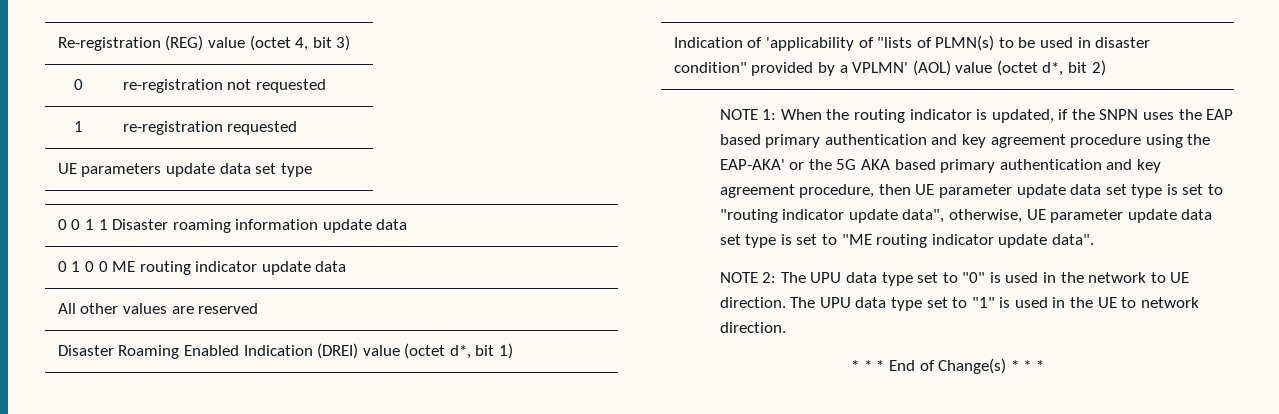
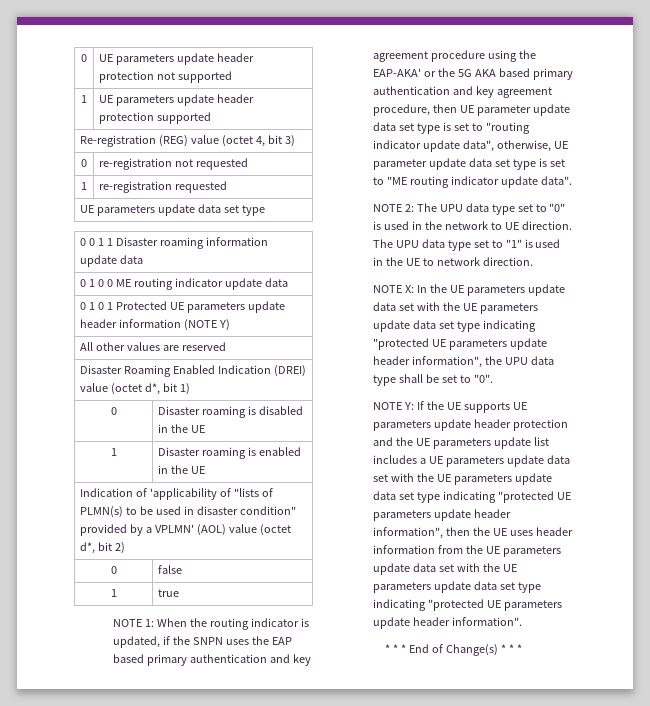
(57, 44) none -> [81,54,87,62] [99,53,255,65] [99,71,233,83] [81,95,87,103] [99,94,255,106] [99,112,212,124] 0 | UE parameters update header protection not supported // 1 | UE parameters update header protection supported //
(347, 266) none -> [80,301,286,313] [80,319,231,331] // 0 1 0 1 Protected UE parameters update header information (NOTE Y)
(514, 351) none -> [110,407,117,415] [158,406,304,418] [158,424,206,433] [110,448,117,456] [158,447,302,459] [158,465,206,474] // 0 | Disaster roaming is disabled in the UE // 1 | Disaster roaming is enabled in the UE
(1106, 68) none -> [110,566,117,574] [158,565,183,574] [110,589,117,597] [158,589,180,597] // 0 | false // 1 | true
(786, 327) none -> [372,284,565,296] [372,302,538,314] [372,320,536,332] [372,338,547,350] [372,356,554,368] [372,374,493,386] [372,401,527,413] [372,419,568,431] [372,437,549,449] [372,455,570,467] [372,473,552,485] [372,491,571,503] [372,509,511,521] [372,527,573,539] [372,545,561,557] [372,563,517,575] [372,581,541,593] [372,599,562,611] [372,617,522,629] // NOTE X: In the UE parameters update data set with the UE parameters update data set type indicating "protected UE parameters update header information", the UPU data type shall be set to "0". // NOTE Y: If the UE supports UE parameters update header protection and the UE parameters update list includes a UE parameters update data set with the UE parameters update data set type indicating "protected UE parameters update header information", then the UE uses header information from the UE parameters update data set with the UE parameters update data set type indicating "protected UE parameters update header information".

